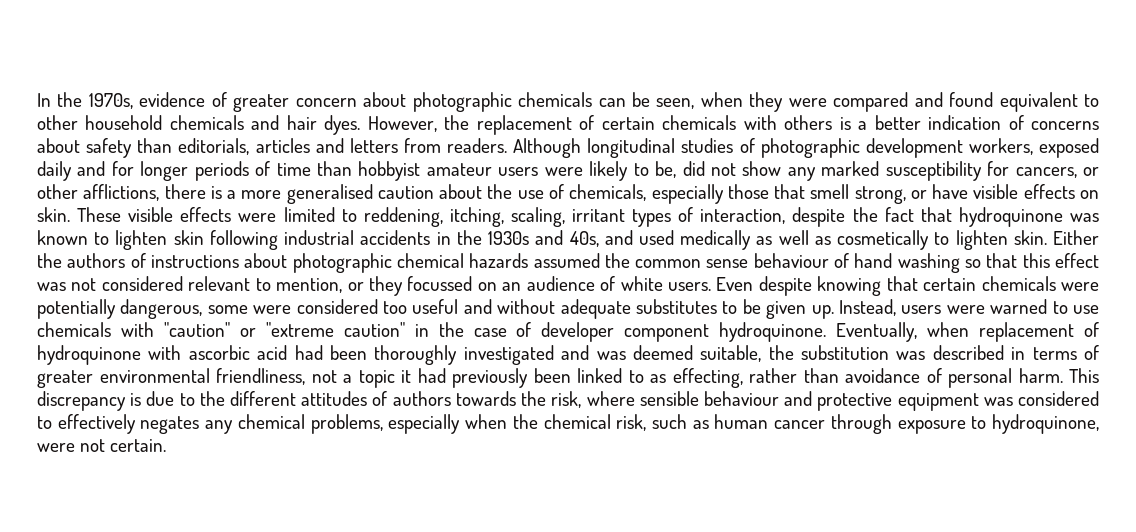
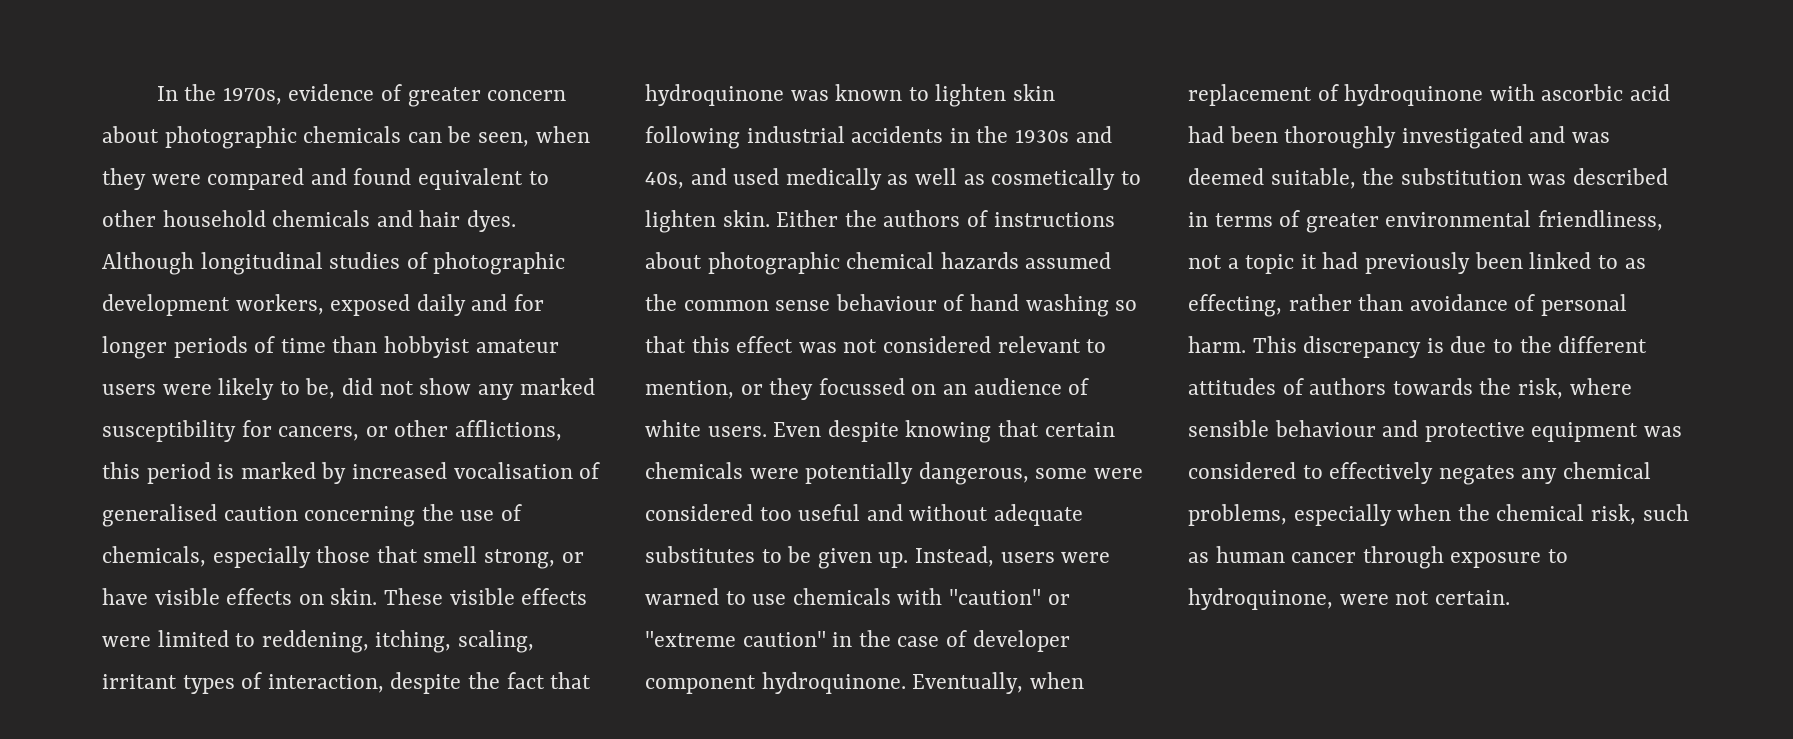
[367,115,1100,135] [37,138,507,158] However, the replacement of certain chemicals with others is a better indication of concerns about safety than editorials, articles and letters from readers. -> (517, 221) none
[164,184,282,199] there is a more -> [102,462,601,484] this period is marked by increased vocalisation of
[439,184,483,199] about -> [304,506,416,527] concerning

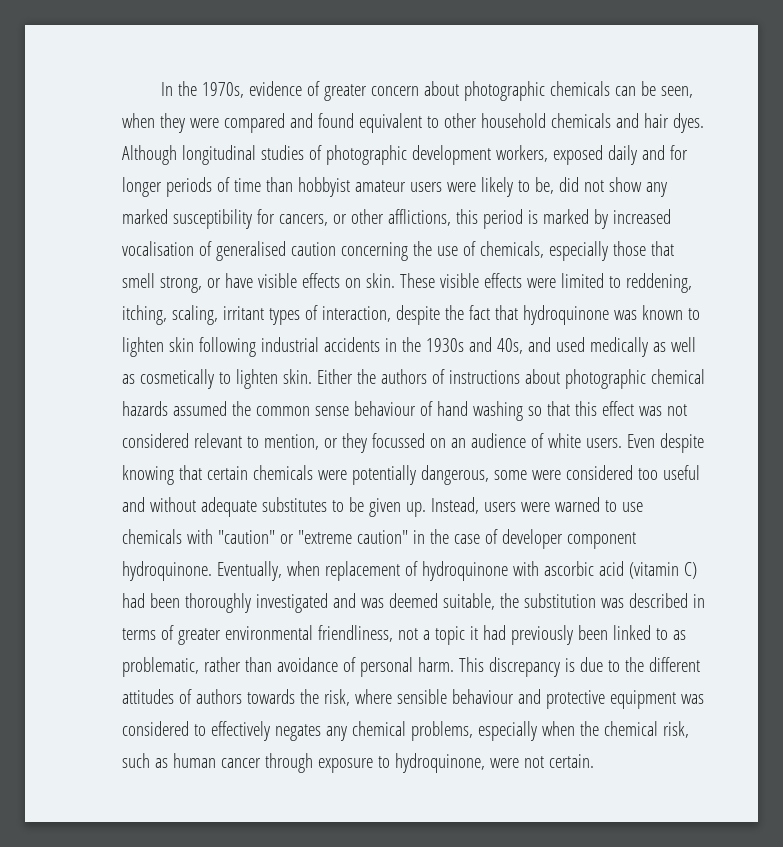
(1671, 92) none -> [628,562,697,579] (vitamin C)
[1188,294,1282,317] effecting, -> [122,657,199,677] problematic,

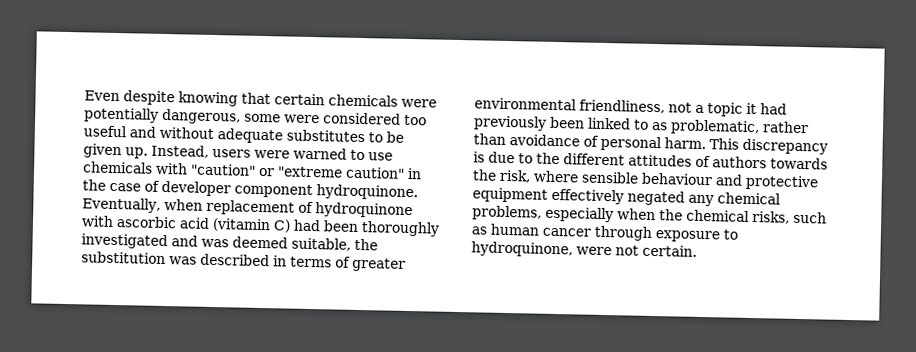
[161,81,694,101] [122,113,704,133] [122,145,688,165] [122,177,667,197] [122,209,671,229] [122,241,674,261] [122,273,692,293] [122,305,700,325] [122,337,696,357] [122,369,705,389] [122,401,687,421] [122,433,622,453] In the 1970s, evidence of greater concern about photographic chemicals can be seen, when they were compared and found equivalent to other household chemicals and hair dyes. Although longitudinal studies of photographic development workers, exposed daily and for longer periods of time than hobbyist amateur users were likely to be, did not show any marked susceptibility for cancers, or other afflictions, this period is marked by increased vocalisation of generalised caution concerning the use of chemicals, especially those that smell strong, or have visible effects on skin. These visible effects were limited to reddening, itching, scaling, irritant types of interaction, despite the fact that hydroquinone was known to lighten skin following industrial accidents in the 1930s and 40s, and used medically as well as cosmetically to lighten skin. Either the authors of instructions about photographic chemical hazards assumed the common sense behaviour of hand washing so that this effect was not considered relevant to mention, or they focussed on an audience of white users. -> (84, 96) none
[680,694,704,704] [122,721,321,741] was considered to effectively negates -> [551,188,685,206] effectively negated
[662,721,689,738] risk, -> [752,211,790,224] risks,

